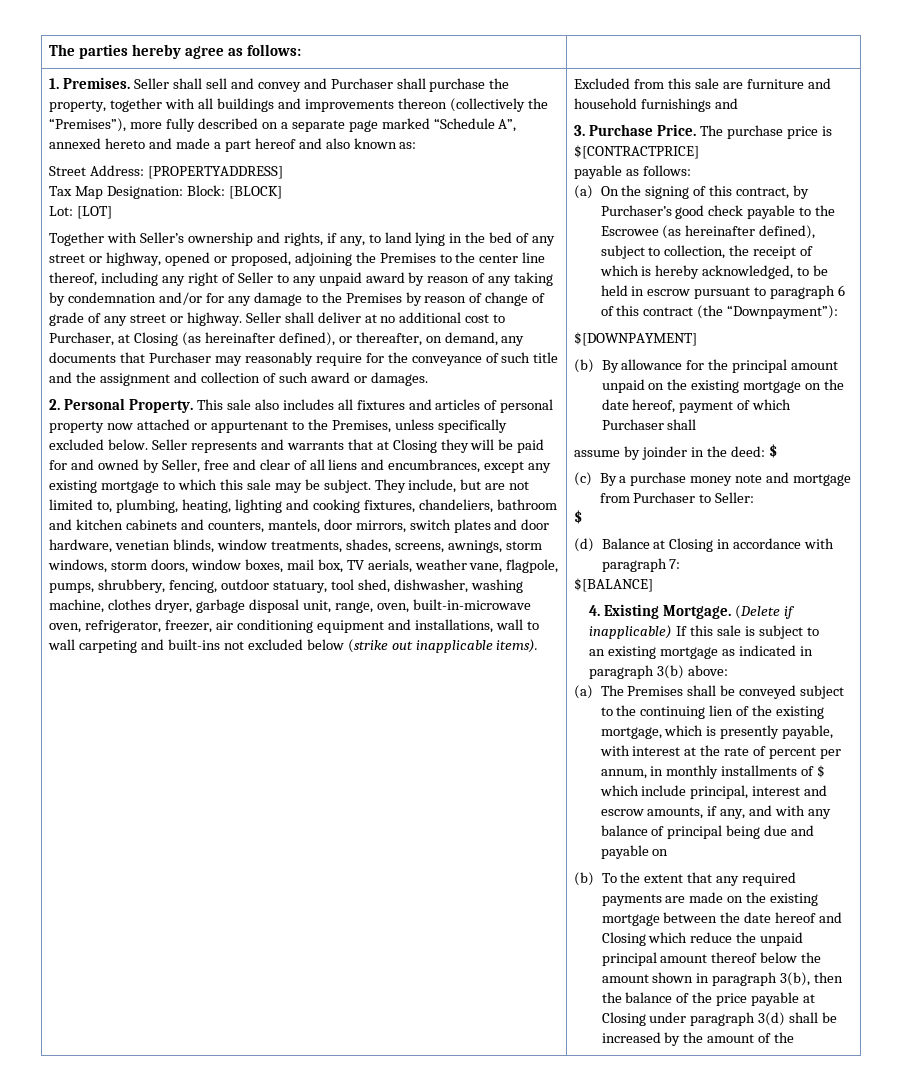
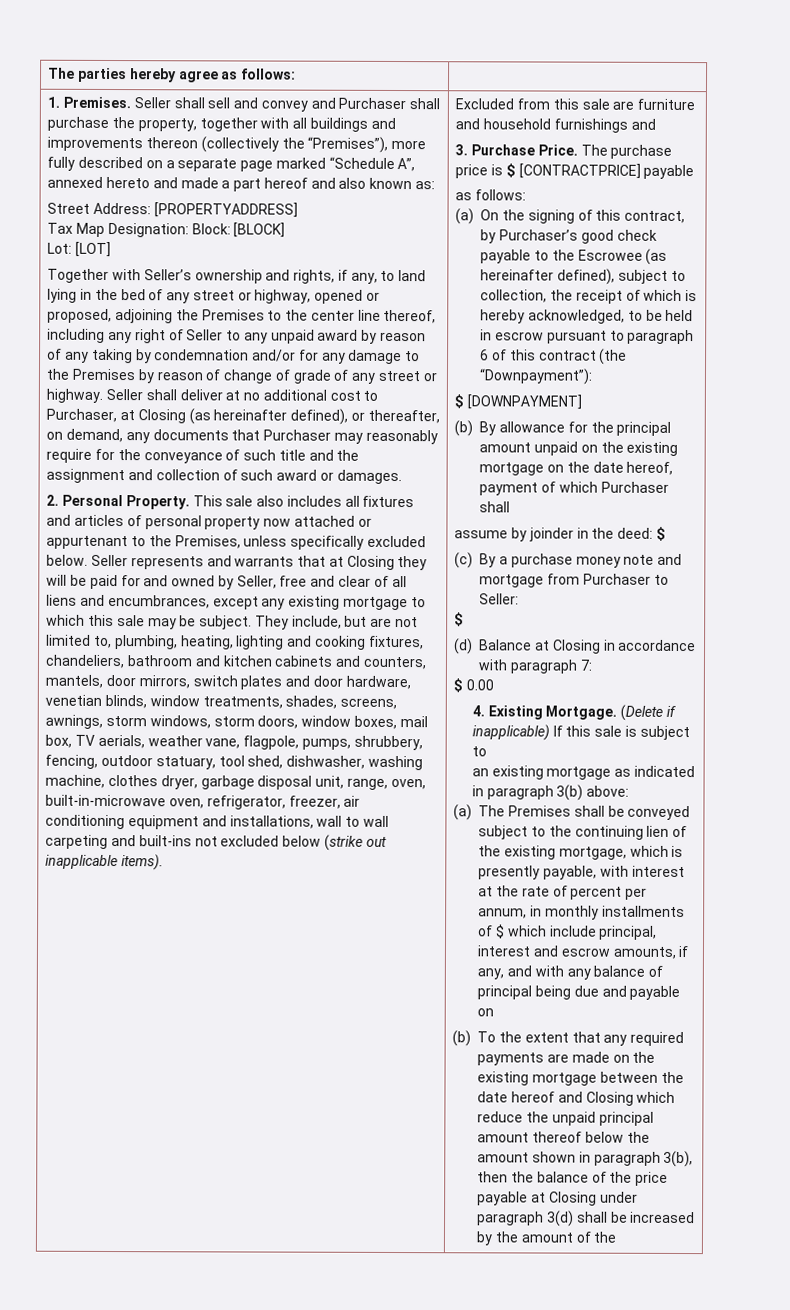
[574,145,700,159] [574,165,623,179] $[CONTRACTPRICE] // payable -> [505,163,695,180] $ [CONTRACTPRICE] payable //
[574,332,698,346] $[DOWNPAYMENT] -> [454,394,582,410] $ [DOWNPAYMENT]
[574,578,654,592] $[BALANCE] -> [453,678,494,693] $ 0.00

